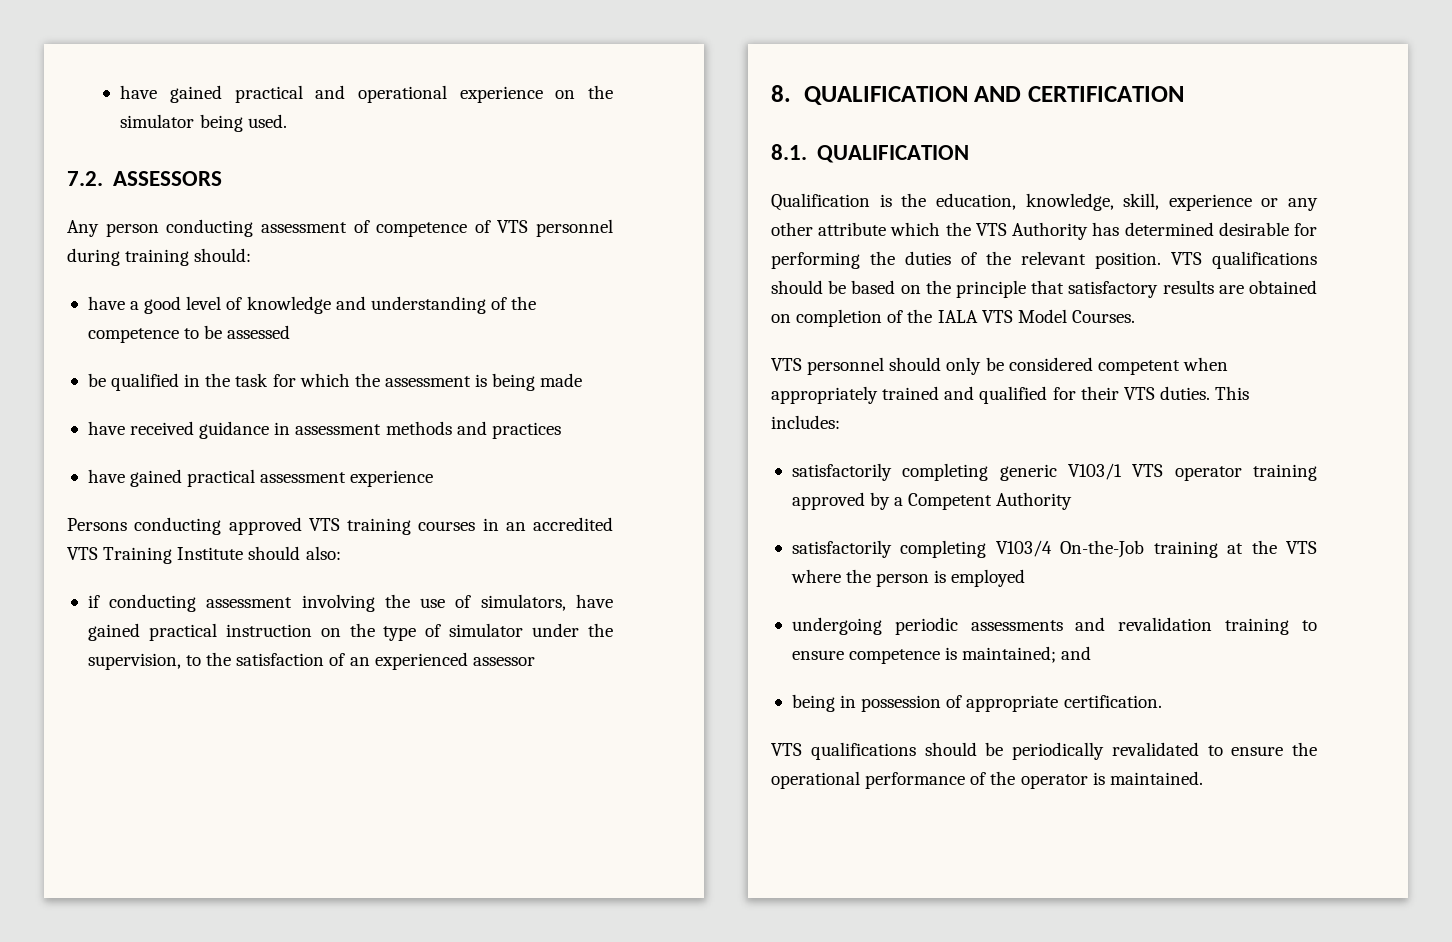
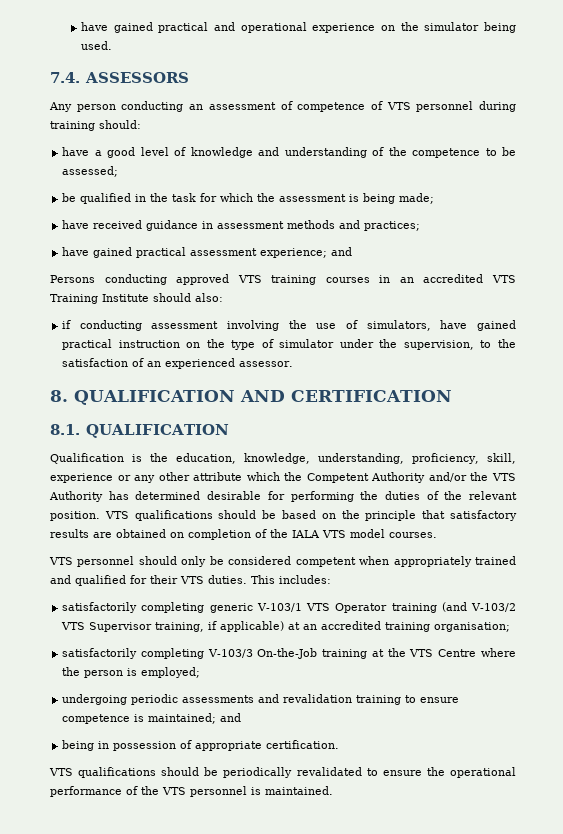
[67,171,103,186] 7.2. -> [50,72,80,83] 7.4.
(254, 228) none -> [189,104,204,110] an
[227,325,291,339] assessed -> [62,166,119,177] assessed;
[540,373,583,387] made -> [399,193,435,204] made;
[491,422,561,439] practices -> [364,221,421,231] practices;
[350,470,434,487] experience -> [260,247,353,258] experience; and
[472,657,535,666] assessor -> [239,361,294,367] assessor.
(1114, 202) none -> [318,453,480,464] understanding, proficiency,
(971, 229) none -> [306,472,489,483] Competent Authority and/or the
[1017,309,1135,323] Model Courses. -> [350,529,437,538] model courses.
[1067,463,1317,481] [791,492,1073,510] [791,540,1052,558] V103/1 VTS operator training approved by a Competent Authority // satisfactorily completing V103/4 -> [256,602,516,613] [61,621,511,632] [62,648,253,659] V-103/1 VTS Operator training (and V-103/2 VTS Supervisor training, if applicable) at an accredited training organisation; // satisfactorily completing V-103/3
(1318, 547) none -> [438,649,477,657] Centre
[951,569,1026,587] employed -> [141,667,201,678] employed;
[1020,774,1088,789] operator -> [162,786,247,797] VTS personnel

